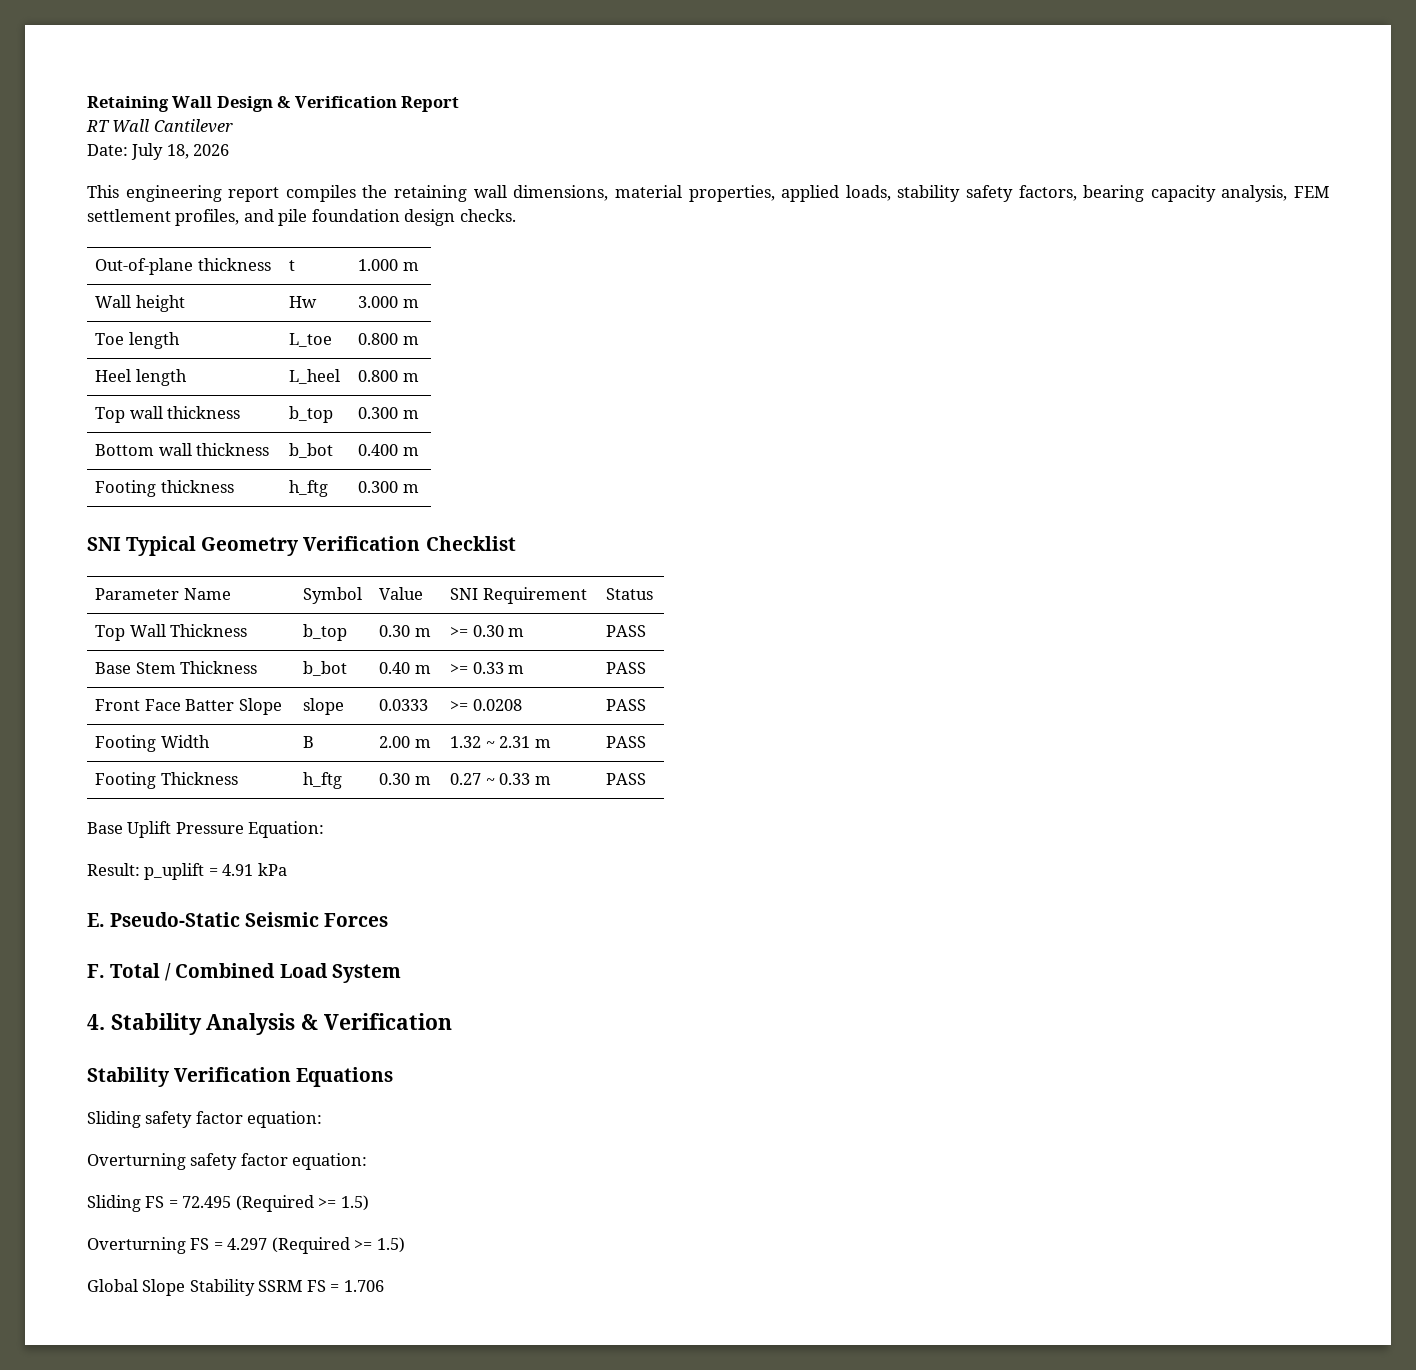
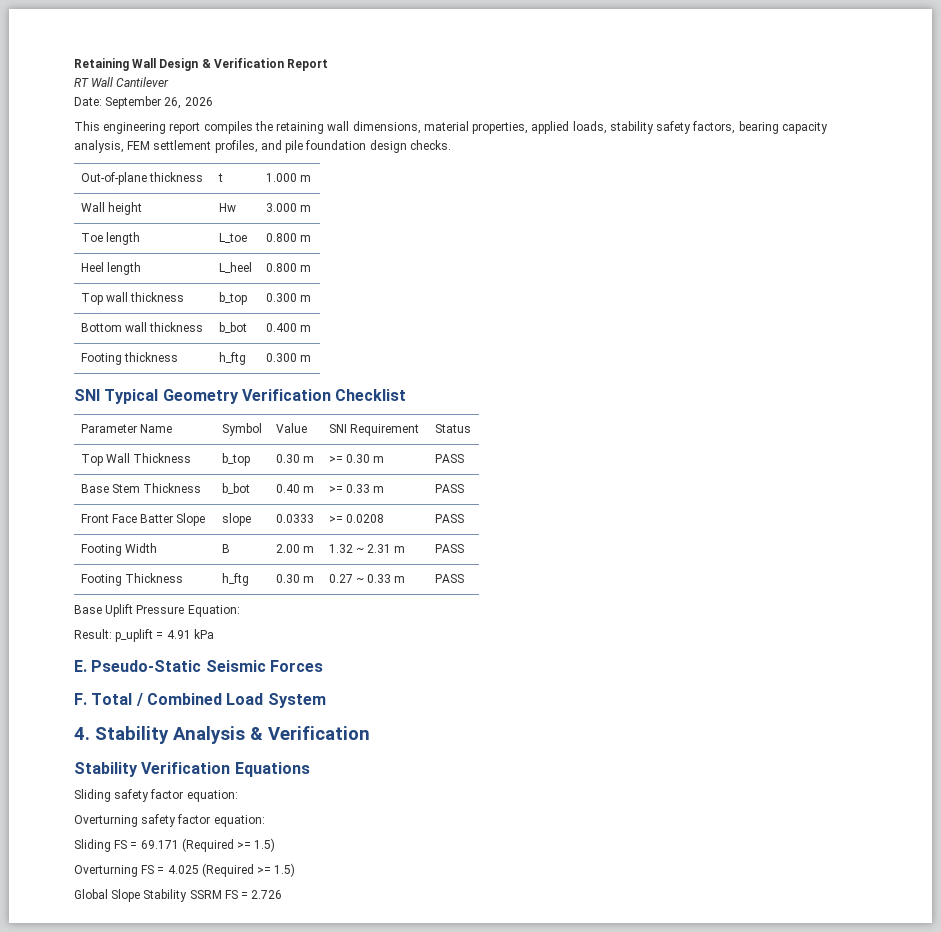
[131,143,189,160] July 18, -> [105,96,182,109] September 26,
[182,1196,232,1208] 72.495 -> [140,840,179,849] 69.171
[227,1238,268,1250] 4.297 -> [167,865,199,874] 4.025
[343,1280,384,1292] 1.706 -> [251,890,283,899] 2.726

